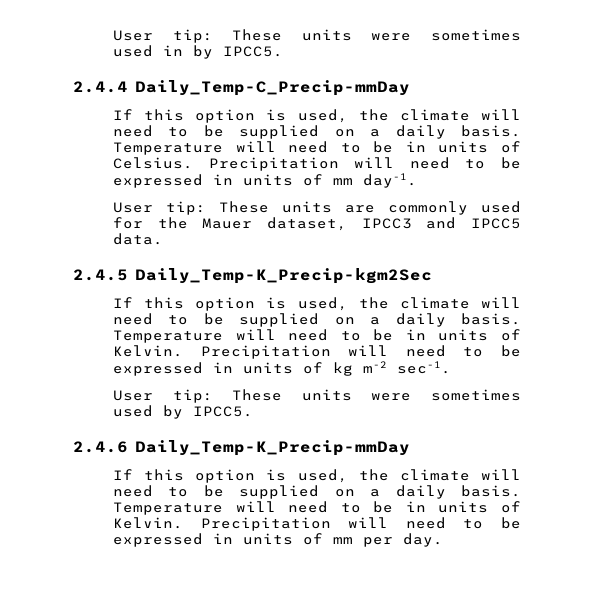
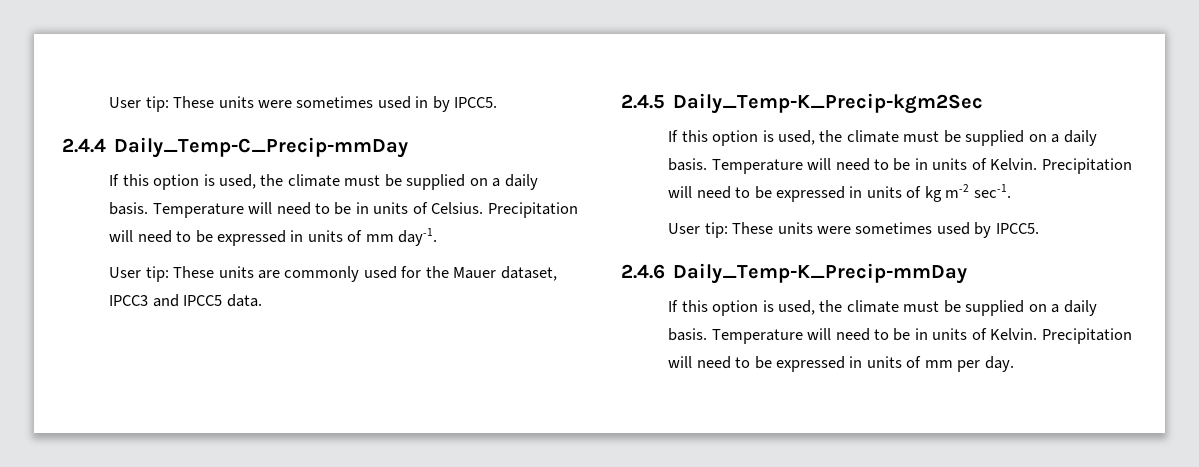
[481,109,521,120] [112,125,189,137] will need to -> [344,175,381,186] must
[481,297,521,308] [112,313,189,325] will need to -> [903,131,940,142] must
[481,469,521,480] [112,485,189,497] will need to -> [903,301,940,312] must

